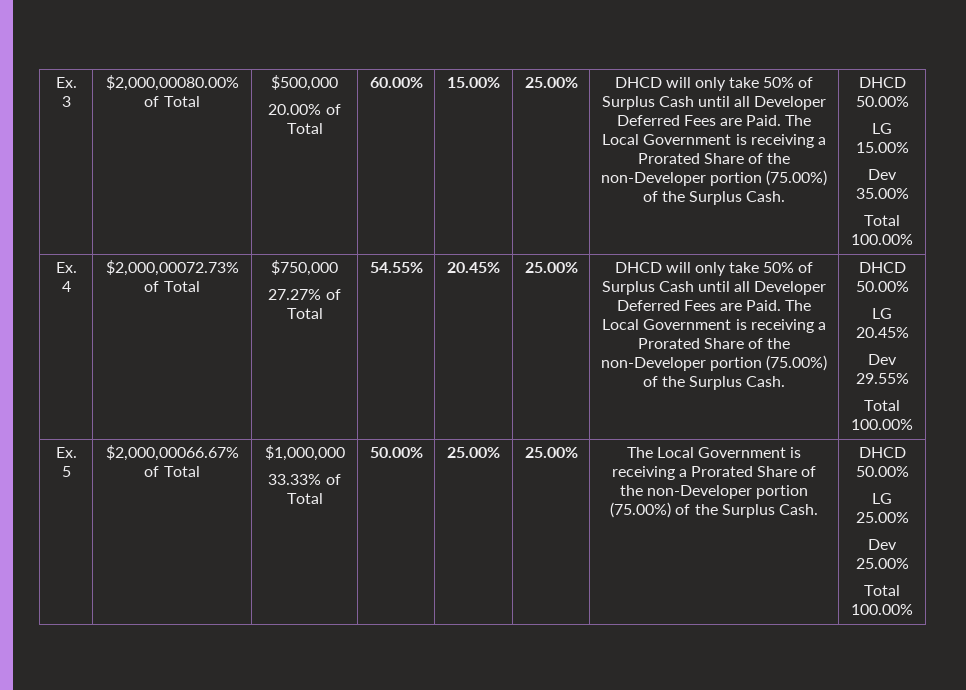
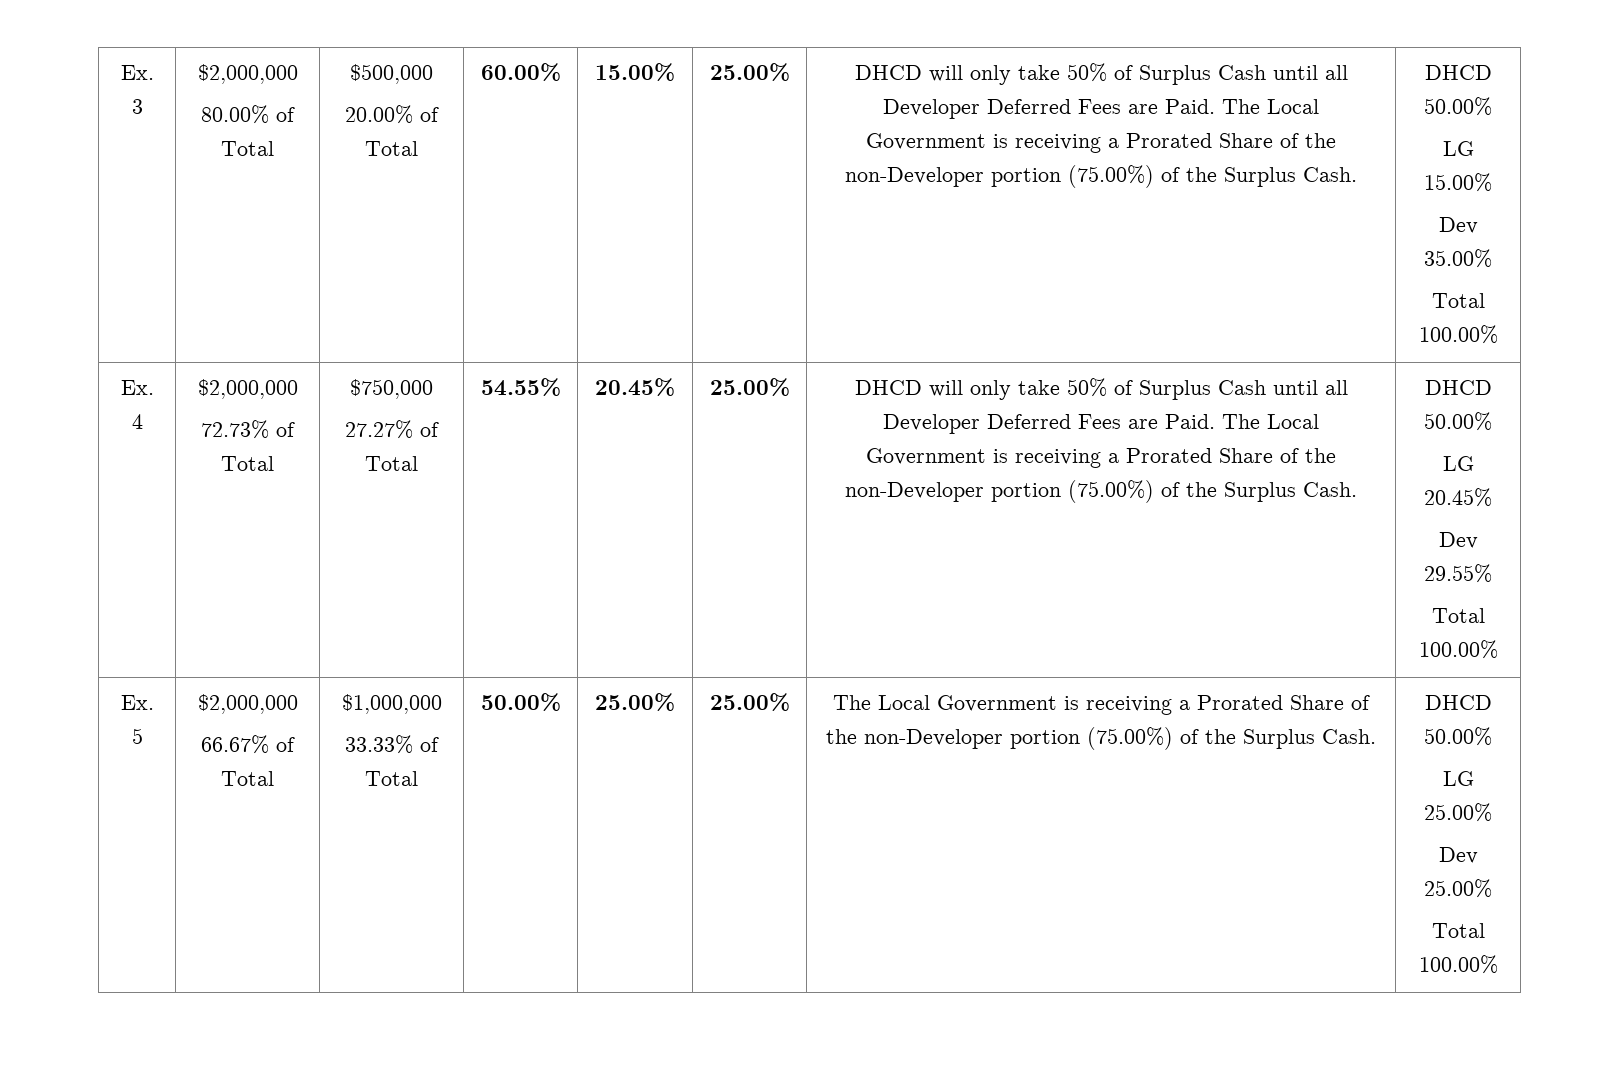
[105,75,239,91] $2,000,00080.00% -> [197,64,298,84] [201,105,269,124] $2,000,000 // 80.00%
[105,260,239,276] $2,000,00072.73% -> [197,379,298,399] [201,420,269,439] $2,000,000 // 72.73%
[105,445,239,461] $2,000,00066.67% -> [197,694,298,714] [201,735,269,754] $2,000,000 // 66.67%

